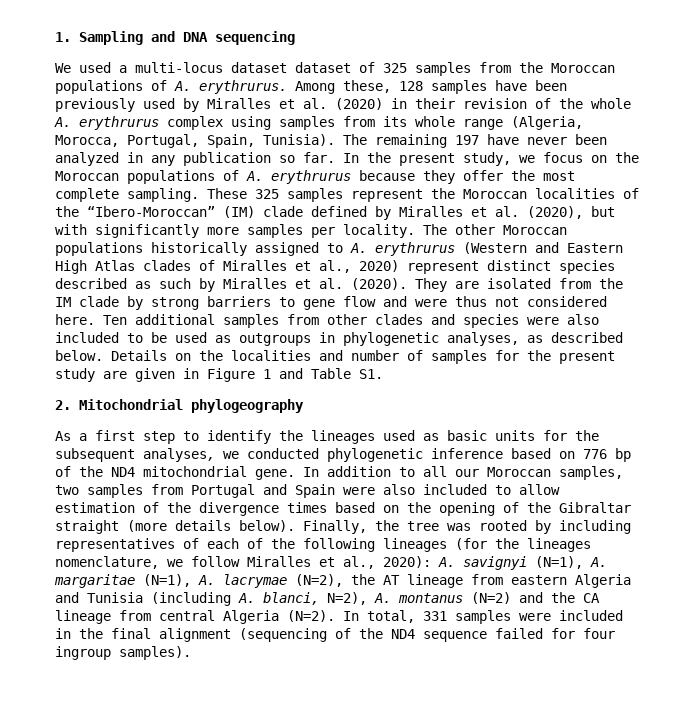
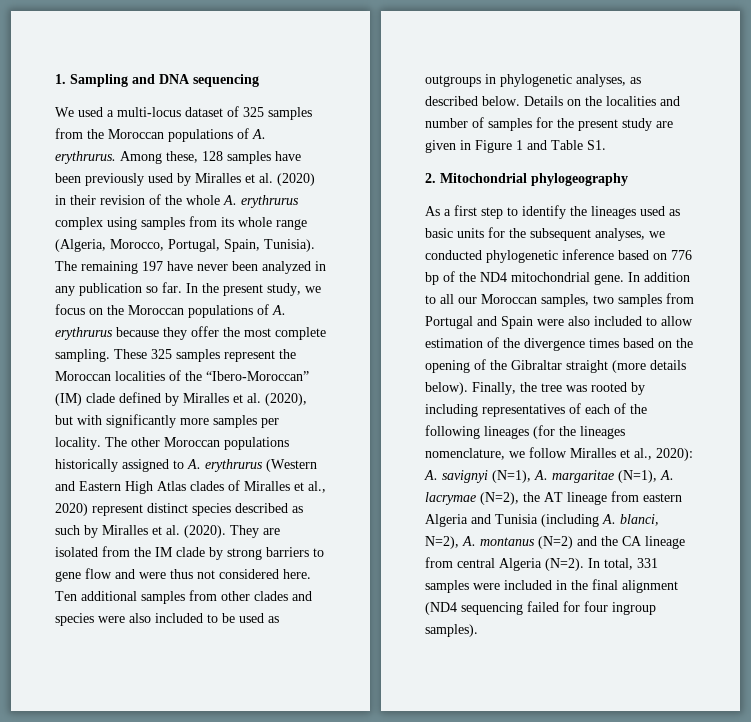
[295,62,351,73] dataset -> (223, 112) none
[55,135,119,147] Morocca, -> [110,239,164,251] Morocco,
[239,628,487,642] (sequencing of the ND4 sequence -> [425,602,523,615] (ND4 sequencing

